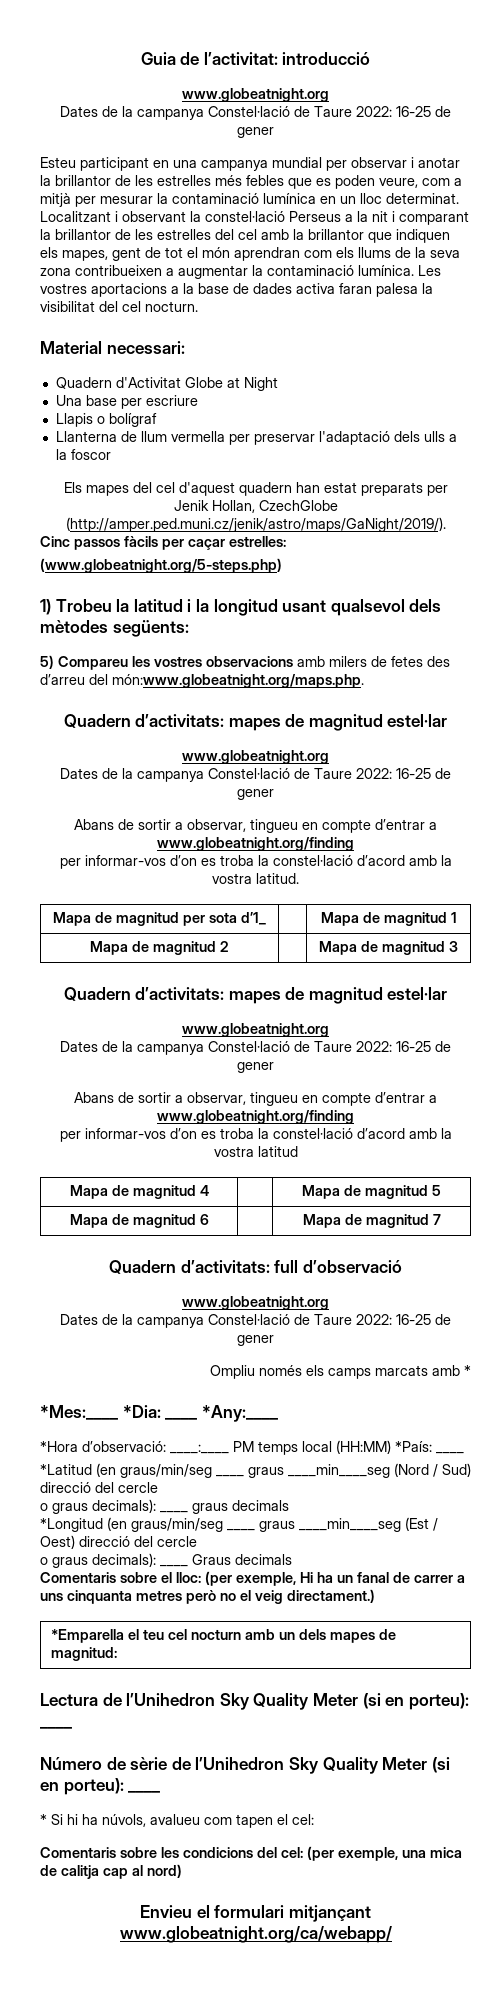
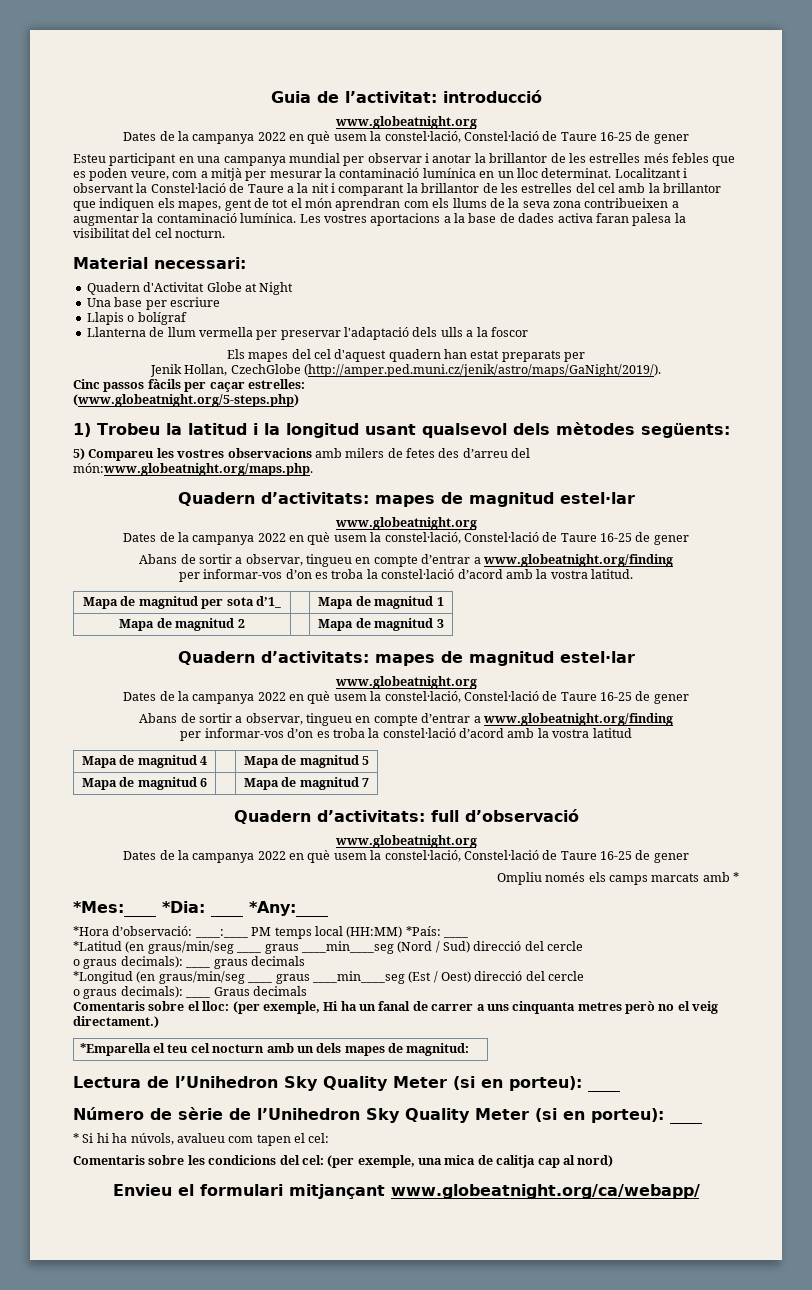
[208,106,392,117] Constel·lació de Taure 2022: -> [257,131,597,144] 2022 en què usem la constel·lació, Constel·lació de Taure
[205,211,341,222] constel·lació Perseus -> [150,183,284,193] Constel·lació de Taure
[208,768,392,779] Constel·lació de Taure 2022: -> [257,532,597,545] 2022 en què usem la constel·lació, Constel·lació de Taure
[208,1041,392,1052] Constel·lació de Taure 2022: -> [257,691,597,704] 2022 en què usem la constel·lació, Constel·lació de Taure
[208,1314,392,1325] Constel·lació de Taure 2022: -> [257,850,597,863] 2022 en què usem la constel·lació, Constel·lació de Taure

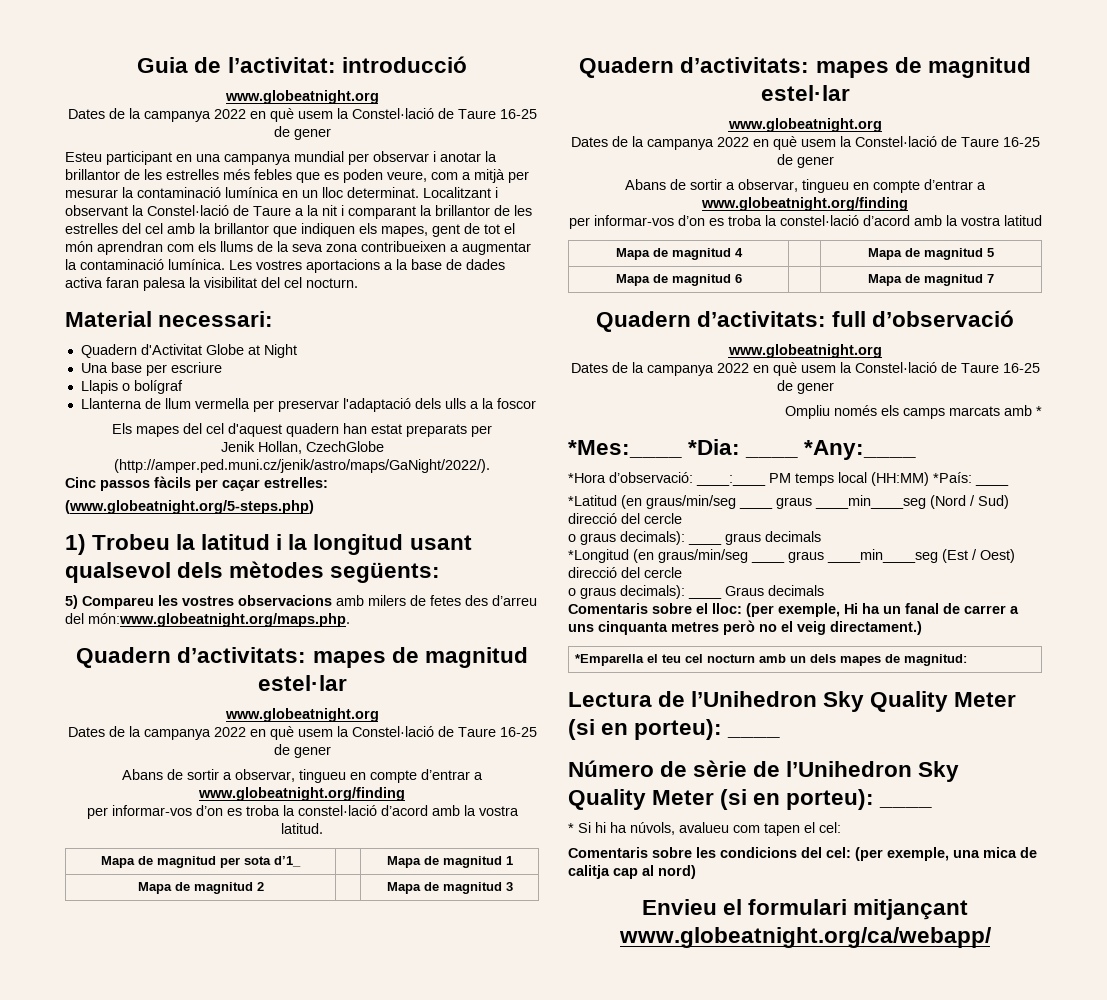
[384,131,461,143] constel·lació, -> (349, 113) none
[304,364,662,377] (http://amper.ped.muni.cz/jenik/astro/maps/GaNight/2019/). -> [114,459,490,473] (http://amper.ped.muni.cz/jenik/astro/maps/GaNight/2022/).
[384,532,461,544] constel·lació, -> (349, 731) none
[384,691,461,703] constel·lació, -> (852, 141) none
[384,850,461,862] constel·lació, -> (852, 367) none

